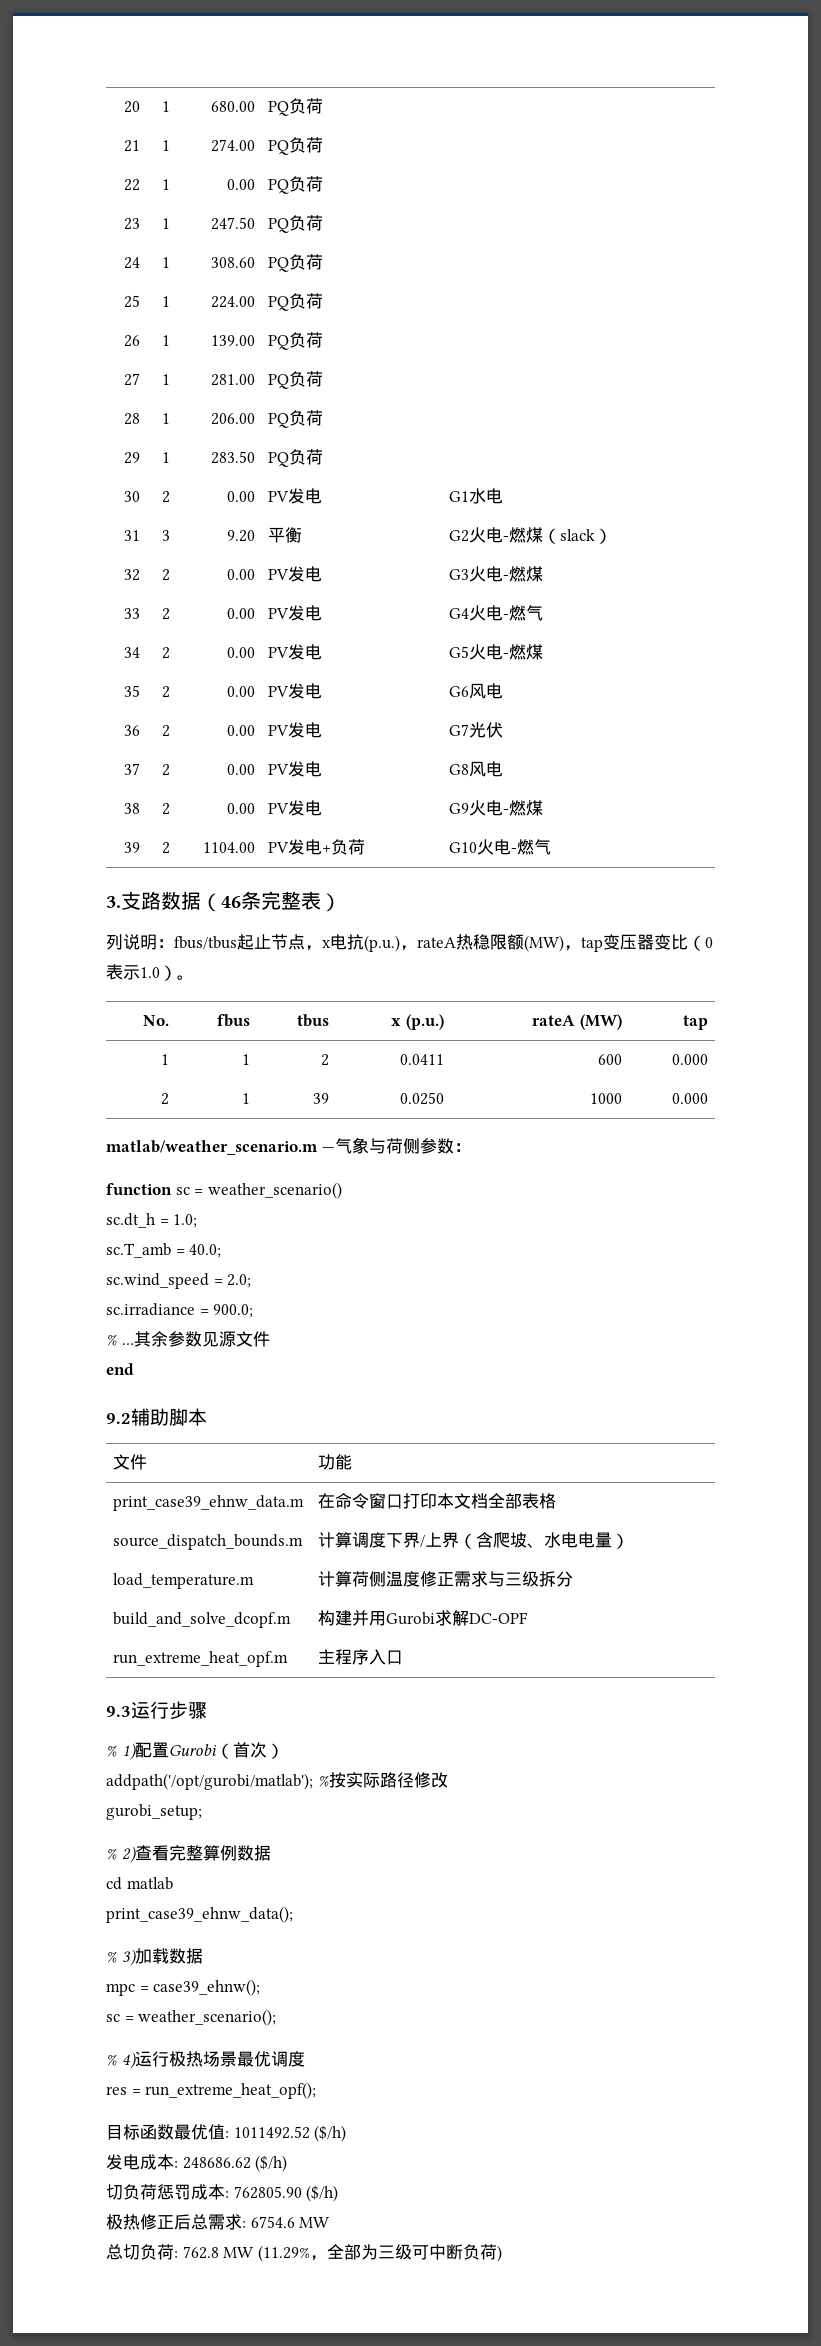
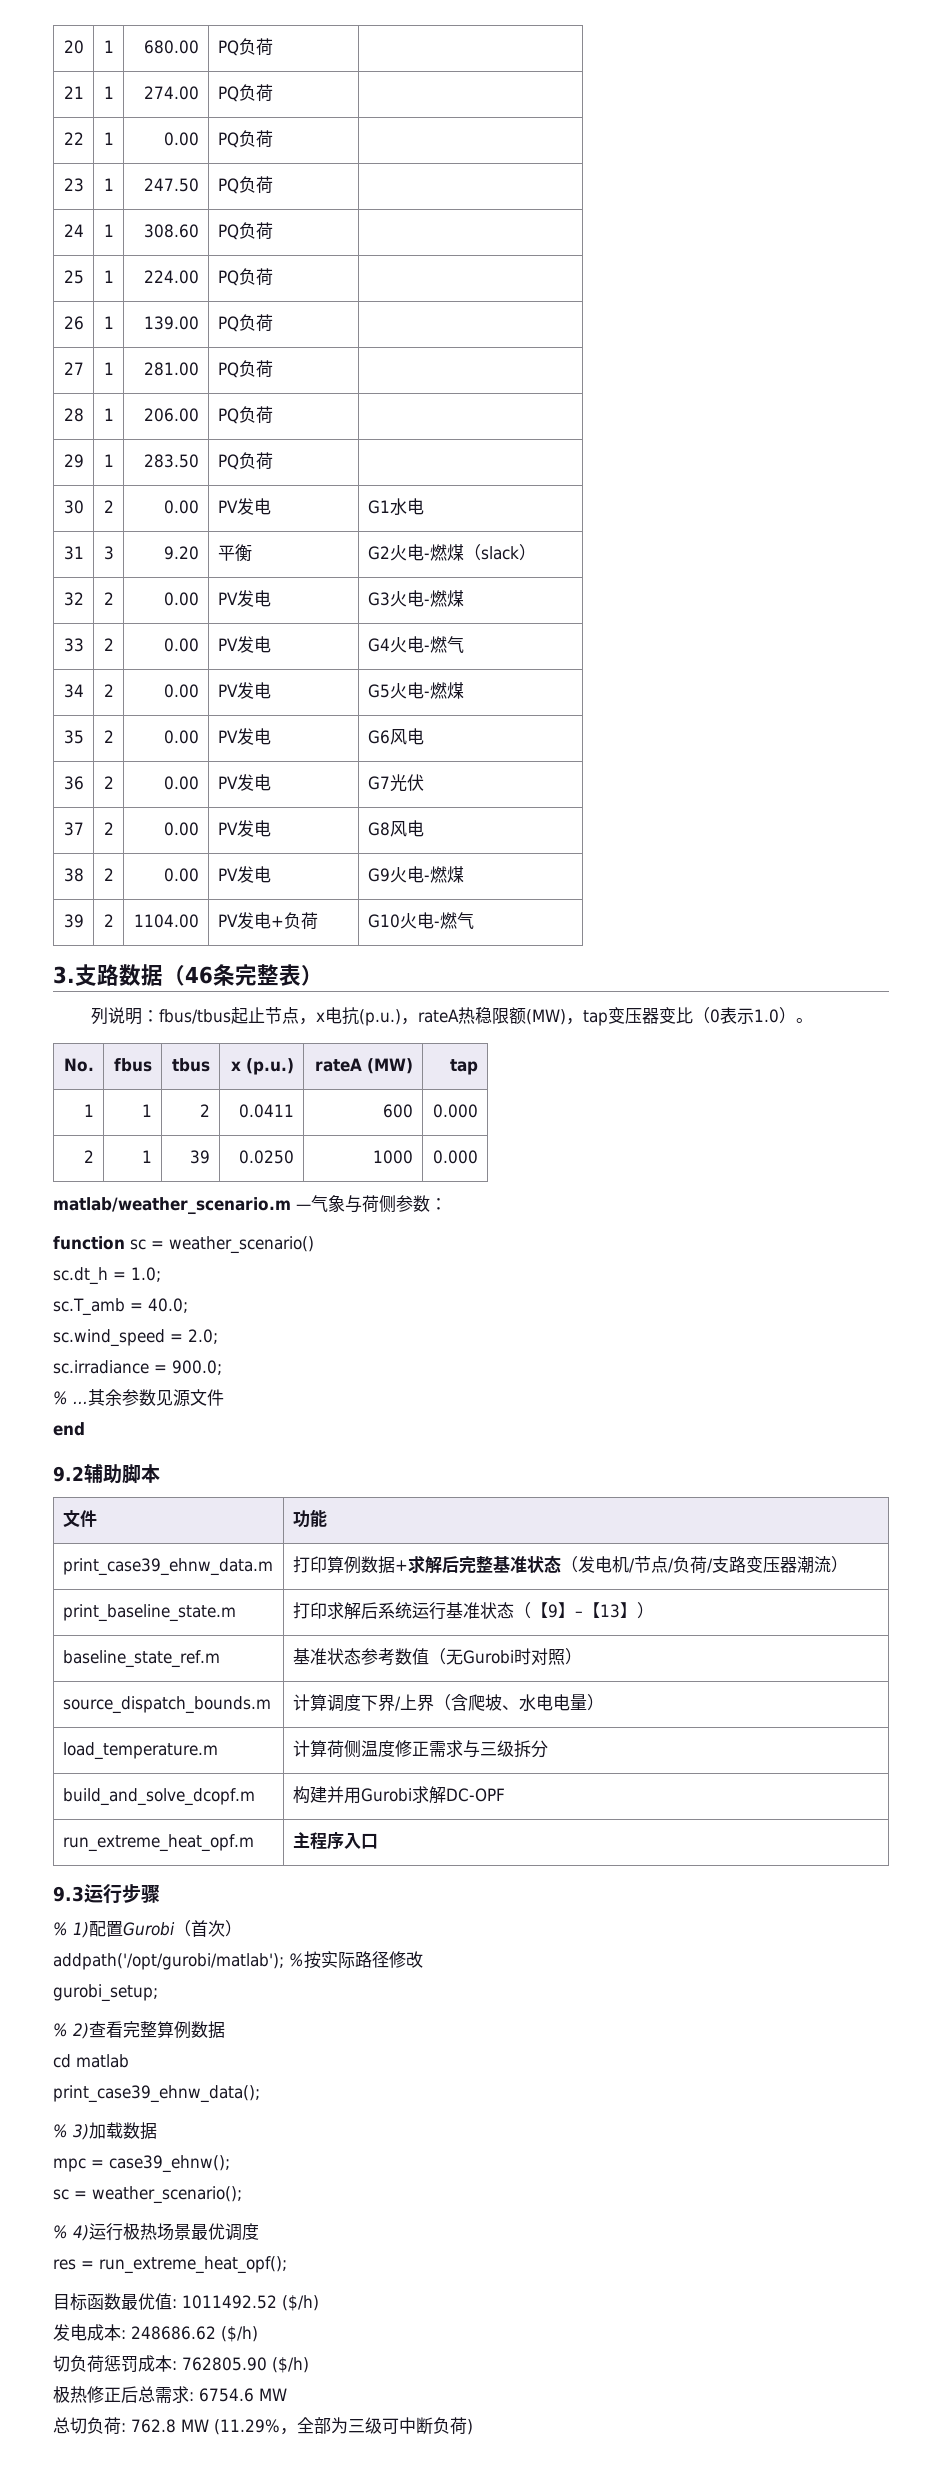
[318,1493,557,1509] 在命令窗口打印本文档全部表格 -> [292,1555,848,1574] [62,1604,236,1622] [292,1602,654,1620] [62,1650,220,1668] [292,1648,582,1666] 打印算例数据+求解后完整基准状态（发电机/节点/负荷/支路变压器潮流） // print_baseline_state.m | 打印求解后系统运行基准状态（【9】–【13】） // baseline_state_ref.m | 基准状态参考数值（无Gurobi时对照）

